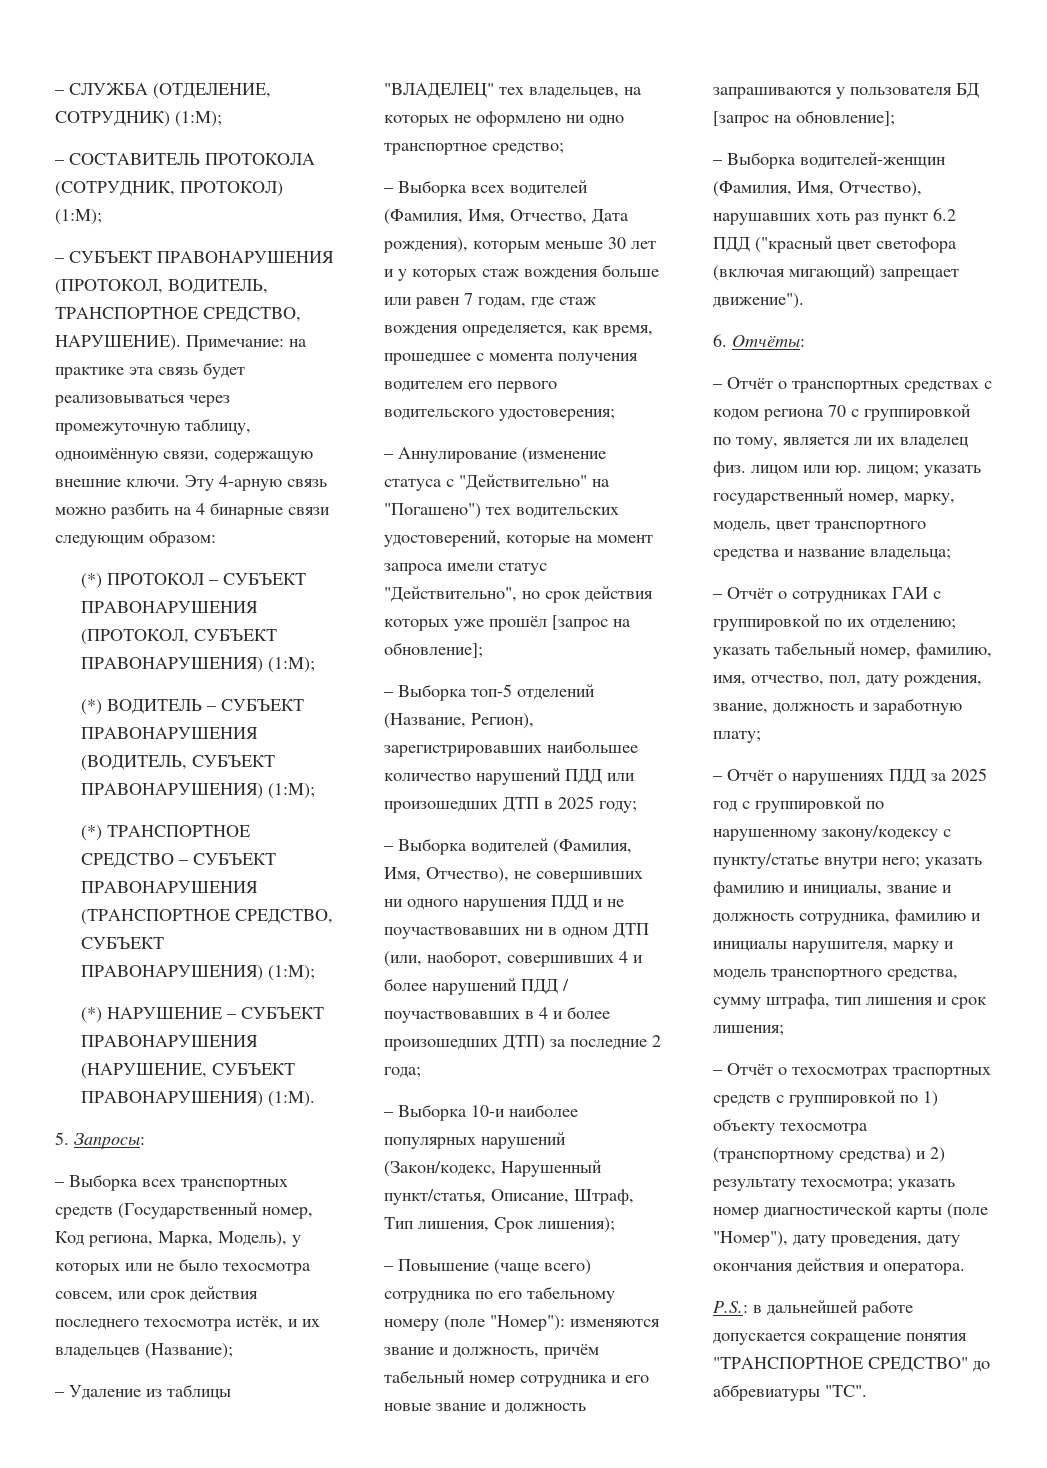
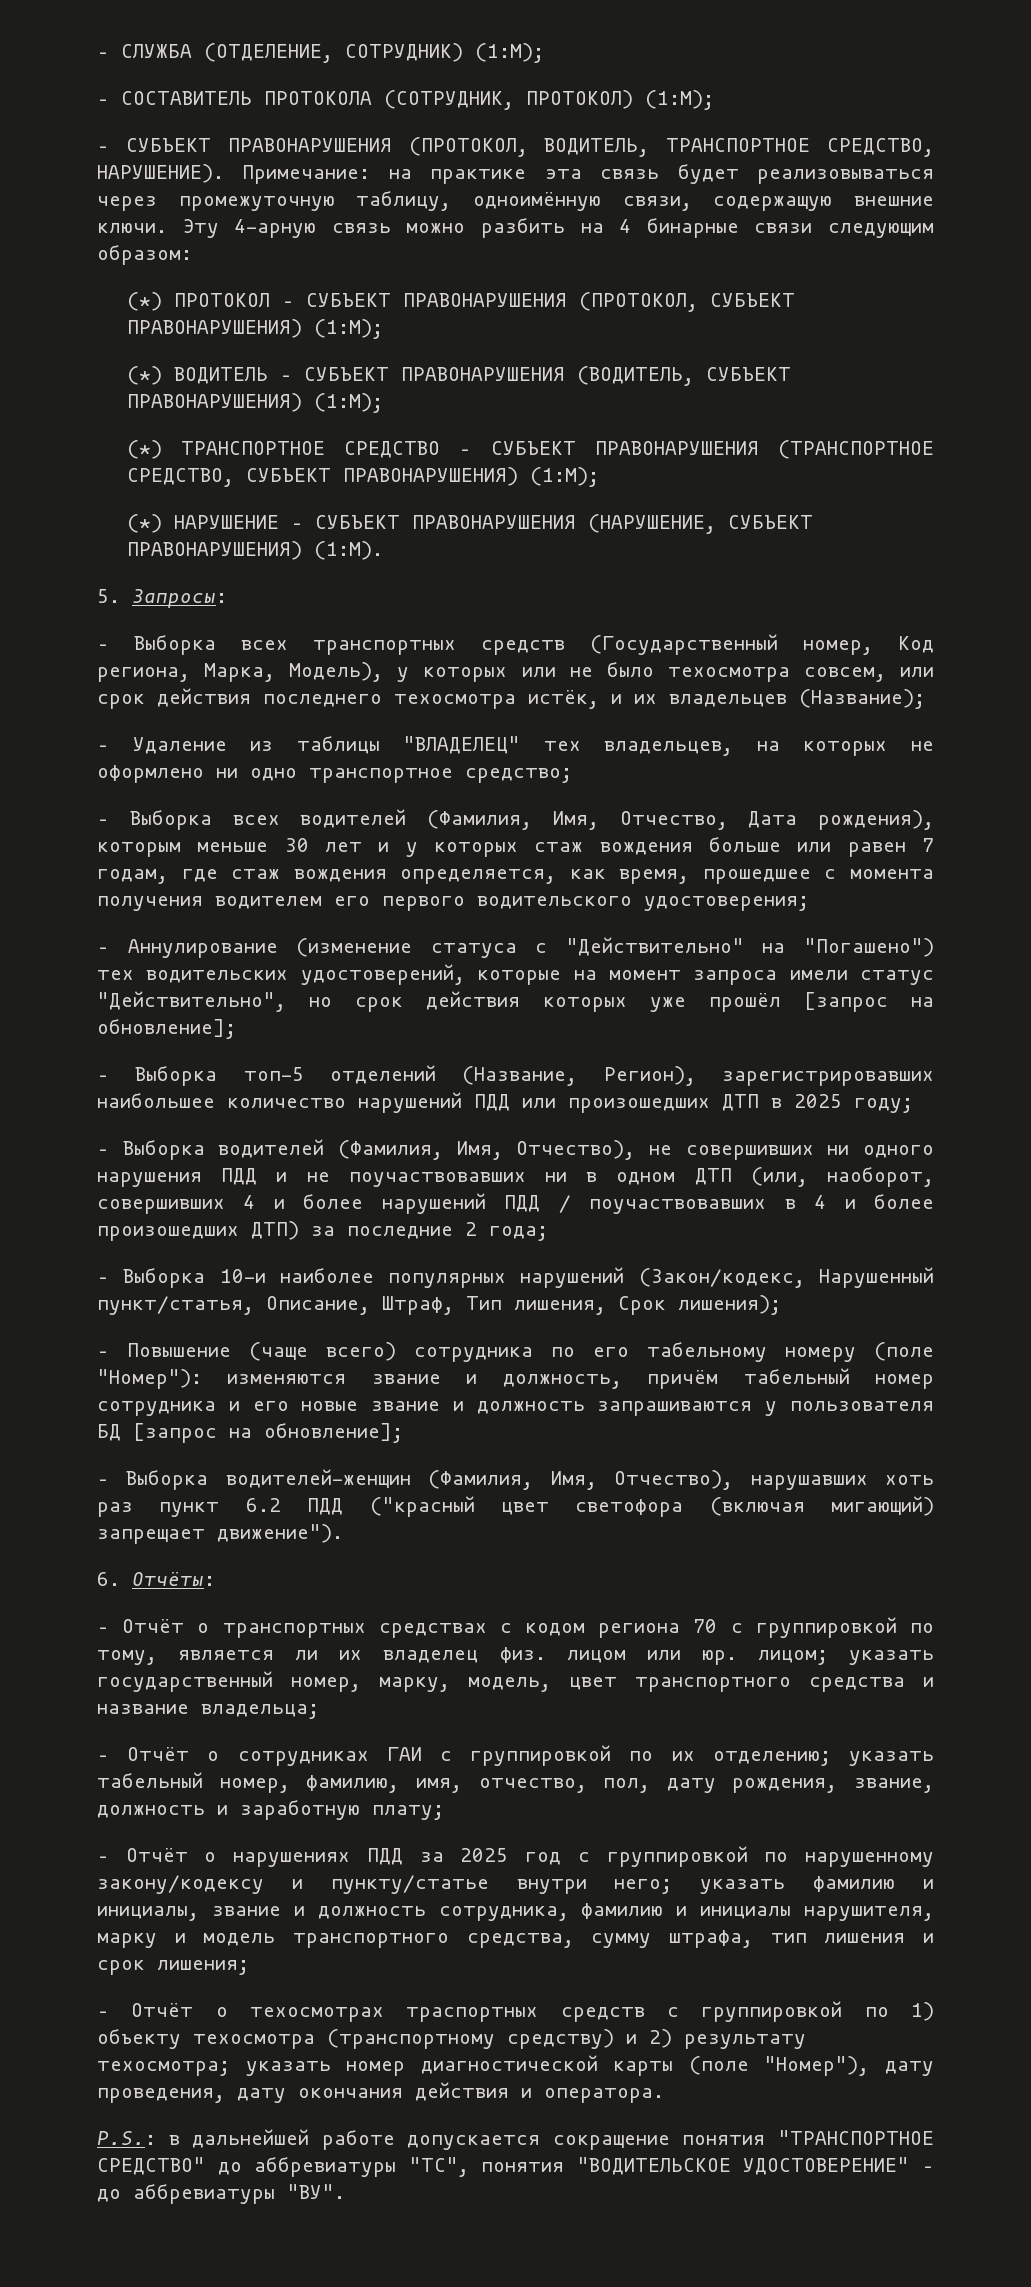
[943,829,951,837] с -> [291,1879,303,1889] и
[839,1147,911,1163] средства) -> [507,2029,614,2049] средству)
[825,1385,867,1397] "ТС". -> [408,2157,934,2177] [97,2184,345,2204] "ТС", понятия "ВОДИТЕЛЬСКОЕ УДОСТОВЕРЕНИЕ" – до аббревиатуры "ВУ".

